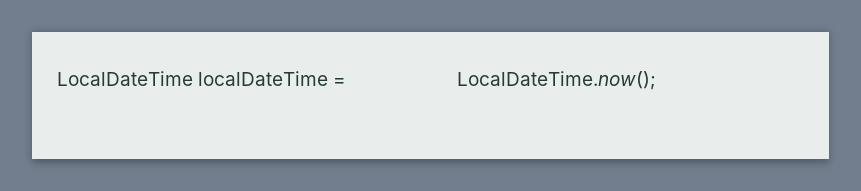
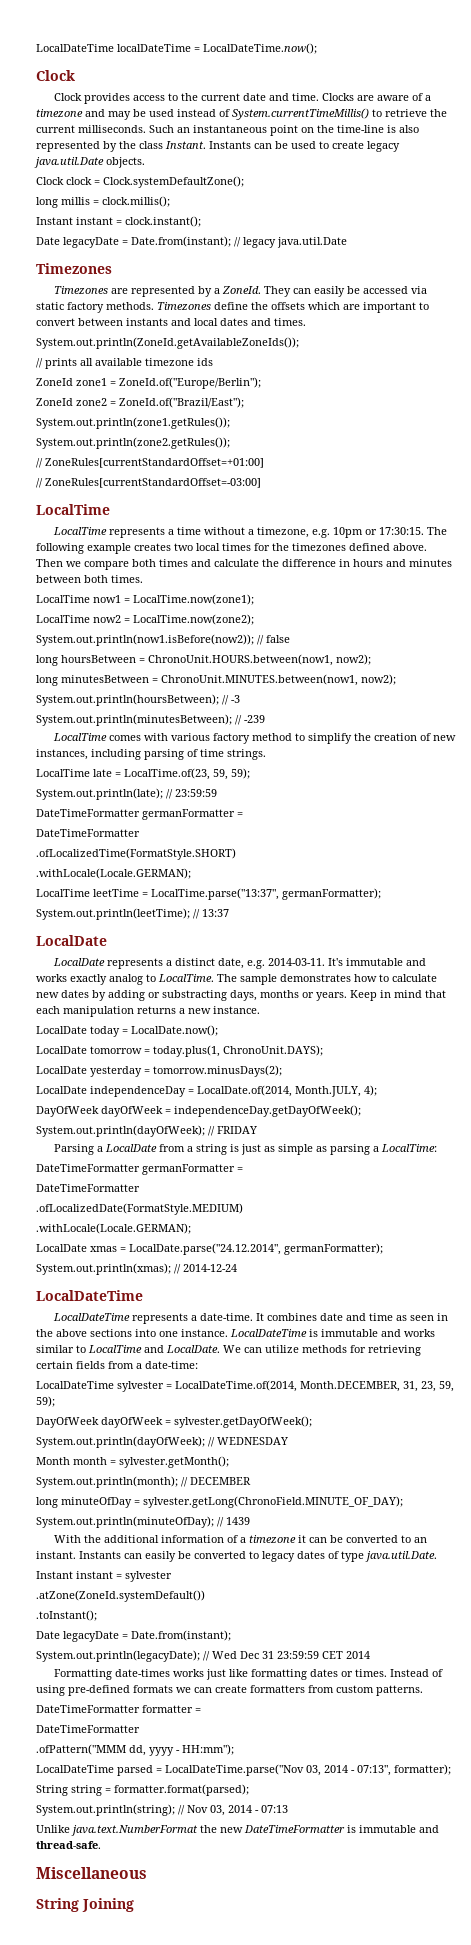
(656, 80) none -> [36,70,75,81] [53,93,431,104] [36,108,447,120] [36,125,419,136] [36,141,400,152] [34,157,145,168] [36,176,244,188] [36,196,170,208] [36,216,201,227] [36,236,347,248] [36,263,112,274] [53,286,427,297] [36,302,429,313] [36,318,306,326] [36,337,299,349] [36,358,213,369] [36,377,261,389] [36,397,244,408] [36,417,230,429] [36,437,230,449] [36,458,264,468] [36,478,261,488] [36,504,110,515] [52,527,447,538] [36,543,427,554] [36,559,452,570] [36,575,143,583] [36,594,254,605] [36,614,254,625] [36,634,290,646] [36,654,371,666] [36,674,396,686] [36,694,240,706] [36,714,265,726] [52,733,456,744] [36,749,266,760] [36,768,250,780] [36,788,217,800] [36,809,243,820] [36,829,140,837] [36,848,236,860] [36,868,191,879] [36,888,381,900] [36,908,229,920] [36,935,107,946] [52,958,426,969] [36,974,437,985] [36,990,446,1001] [36,1006,260,1017] [36,1025,218,1037] [36,1045,323,1057] [36,1065,282,1077] [36,1085,377,1097] [36,1105,361,1117] [36,1125,257,1137] [53,1144,437,1155] [36,1164,243,1175] [36,1184,140,1192] [36,1203,243,1215] [36,1223,191,1234] [36,1243,383,1255] [36,1263,237,1275] [36,1290,143,1301] [52,1313,448,1324] [36,1329,435,1337] [36,1345,421,1356] [36,1361,198,1369] [36,1380,454,1392] [36,1396,55,1407] [36,1416,312,1428] [36,1436,288,1448] [36,1456,229,1468] [36,1476,251,1488] [36,1496,403,1508] [36,1516,250,1528] [53,1535,427,1543] [36,1551,437,1562] [36,1571,172,1582] [36,1590,205,1602] [36,1610,97,1621] [36,1630,231,1642] [36,1650,370,1662] [53,1669,443,1680] [36,1685,423,1696] [36,1705,201,1713] [36,1725,140,1733] [36,1744,234,1756] [36,1764,451,1776] [36,1784,249,1796] [36,1804,288,1816] [36,1825,439,1836] [36,1841,101,1849] [36,1867,147,1879] [36,1898,134,1912] // Clock // Clock provides access to the current date and time. Clocks are aware of a timezone and may be used instead of System.currentTimeMillis() to retrieve the current milliseconds. Such an instantaneous point on the time-line is also represented by the class Instant. Instants can be used to create legacy java.util.Date objects. // Clock clock = Clock.systemDefaultZone(); // long millis = clock.millis(); // Instant instant = clock.instant(); // Date legacyDate = Date.from(instant); // legacy java.util.Date // Timezones // Timezones are represented by a ZoneId. They can easily be accessed via static factory methods. Timezones define the offsets which are important to convert between instants and local dates and times. // System.out.println(ZoneId.getAvailableZoneIds()); // // prints all available timezone ids // ZoneId zone1 = ZoneId.of("Europe/Berlin"); // ZoneId zone2 = ZoneId.of("Brazil/East"); // System.out.println(zone1.getRules()); // System.out.println(zone2.getRules()); // // ZoneRules[currentStandardOffset=+01:00] // // ZoneRules[currentStandardOffset=-03:00] // LocalTime // LocalTime represents a time without a timezone, e.g. 10pm or 17:30:15. The following example creates two local times for the timezones defined above. Then we compare both times and calculate the difference in hours and minutes between both times. // LocalTime now1 = LocalTime.now(zone1); // LocalTime now2 = LocalTime.now(zone2); // System.out.println(now1.isBefore(now2)); // false // long hoursBetween = ChronoUnit.HOURS.between(now1, now2); // long minutesBetween = ChronoUnit.MINUTES.between(now1, now2); // System.out.println(hoursBetween); // -3 // System.out.println(minutesBetween); // -239 // LocalTime comes with various factory method to simplify the creation of new instances, including parsing of time strings. // LocalTime late = LocalTime.of(23, 59, 59); // System.out.println(late); // 23:59:59 // DateTimeFormatter germanFormatter = // DateTimeFormatter // .ofLocalizedTime(FormatStyle.SHORT) // .withLocale(Locale.GERMAN); // LocalTime leetTime = LocalTime.parse("13:37", germanFormatter); // System.out.println(leetTime); // 13:37 // LocalDate // LocalDate represents a distinct date, e.g. 2014-03-11. It's immutable and works exactly analog to LocalTime. The sample demonstrates how to calculate new dates by adding or substracting days, months or years. Keep in mind that each manipulation returns a new instance. // LocalDate today = LocalDate.now(); // LocalDate tomorrow = today.plus(1, ChronoUnit.DAYS); // LocalDate yesterday = tomorrow.minusDays(2); // LocalDate independenceDay = LocalDate.of(2014, Month.JULY, 4); // DayOfWeek dayOfWeek = independenceDay.getDayOfWeek(); // System.out.println(dayOfWeek); // FRIDAY // Parsing a LocalDate from a string is just as simple as parsing a LocalTime: // DateTimeFormatter germanFormatter = // DateTimeFormatter // .ofLocalizedDate(FormatStyle.MEDIUM) // .withLocale(Locale.GERMAN); // LocalDate xmas = LocalDate.parse("24.12.2014", germanFormatter); // System.out.println(xmas); // 2014-12-24 // LocalDateTime // LocalDateTime represents a date-time. It combines date and time as seen in the above sections into one instance. LocalDateTime is immutable and works similar to LocalTime and LocalDate. We can utilize methods for retrieving certain fields from a date-time: // LocalDateTime sylvester = LocalDateTime.of(2014, Month.DECEMBER, 31, 23, 59, 59); // DayOfWeek dayOfWeek = sylvester.getDayOfWeek(); // System.out.println(dayOfWeek); // WEDNESDAY // Month month = sylvester.getMonth(); // System.out.println(month); // DECEMBER // long minuteOfDay = sylvester.getLong(ChronoField.MINUTE_OF_DAY); // System.out.println(minuteOfDay); // 1439 // With the additional information of a timezone it can be converted to an instant. Instants can easily be converted to legacy dates of type java.util.Date. // Instant instant = sylvester // .atZone(ZoneId.systemDefault()) // .toInstant(); // Date legacyDate = Date.from(instant); // System.out.println(legacyDate); // Wed Dec 31 23:59:59 CET 2014 // Formatting date-times works just like formatting dates or times. Instead of using pre-defined formats we can create formatters from custom patterns. // DateTimeFormatter formatter = // DateTimeFormatter // .ofPattern("MMM dd, yyyy - HH:mm"); // LocalDateTime parsed = LocalDateTime.parse("Nov 03, 2014 - 07:13", formatter); // String string = formatter.format(parsed); // System.out.println(string); // Nov 03, 2014 - 07:13 // Unlike java.text.NumberFormat the new DateTimeFormatter is immutable and thread-safe. // Miscellaneous // String Joining

